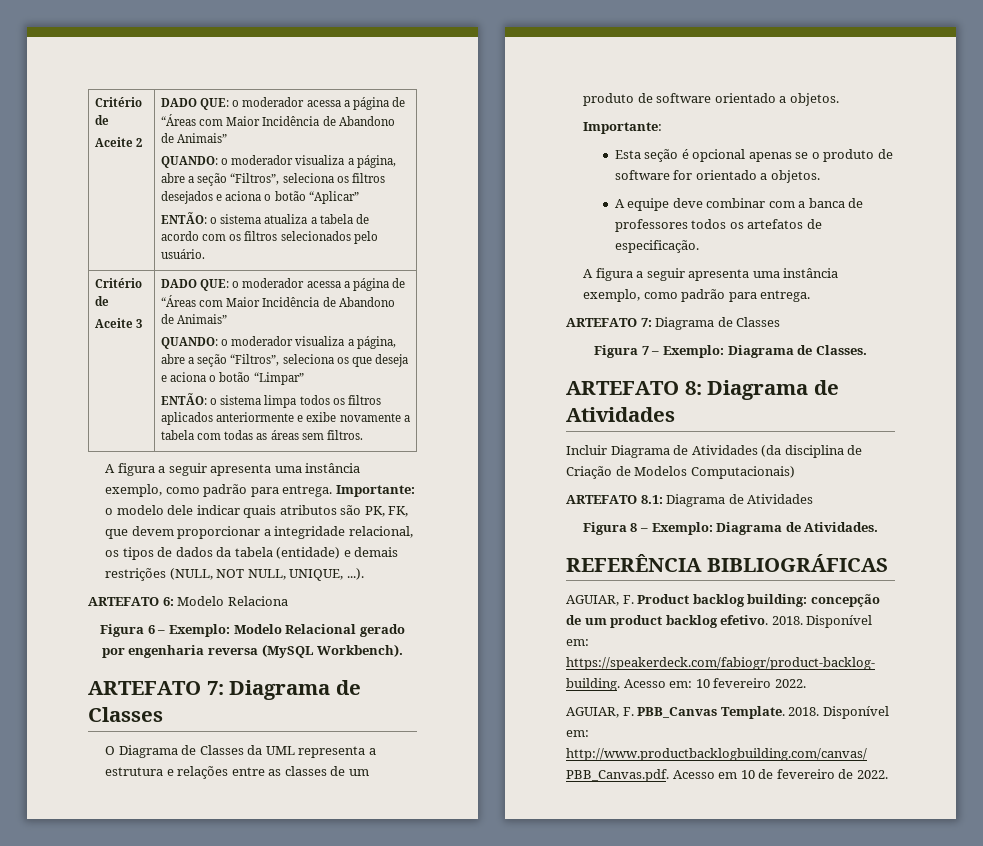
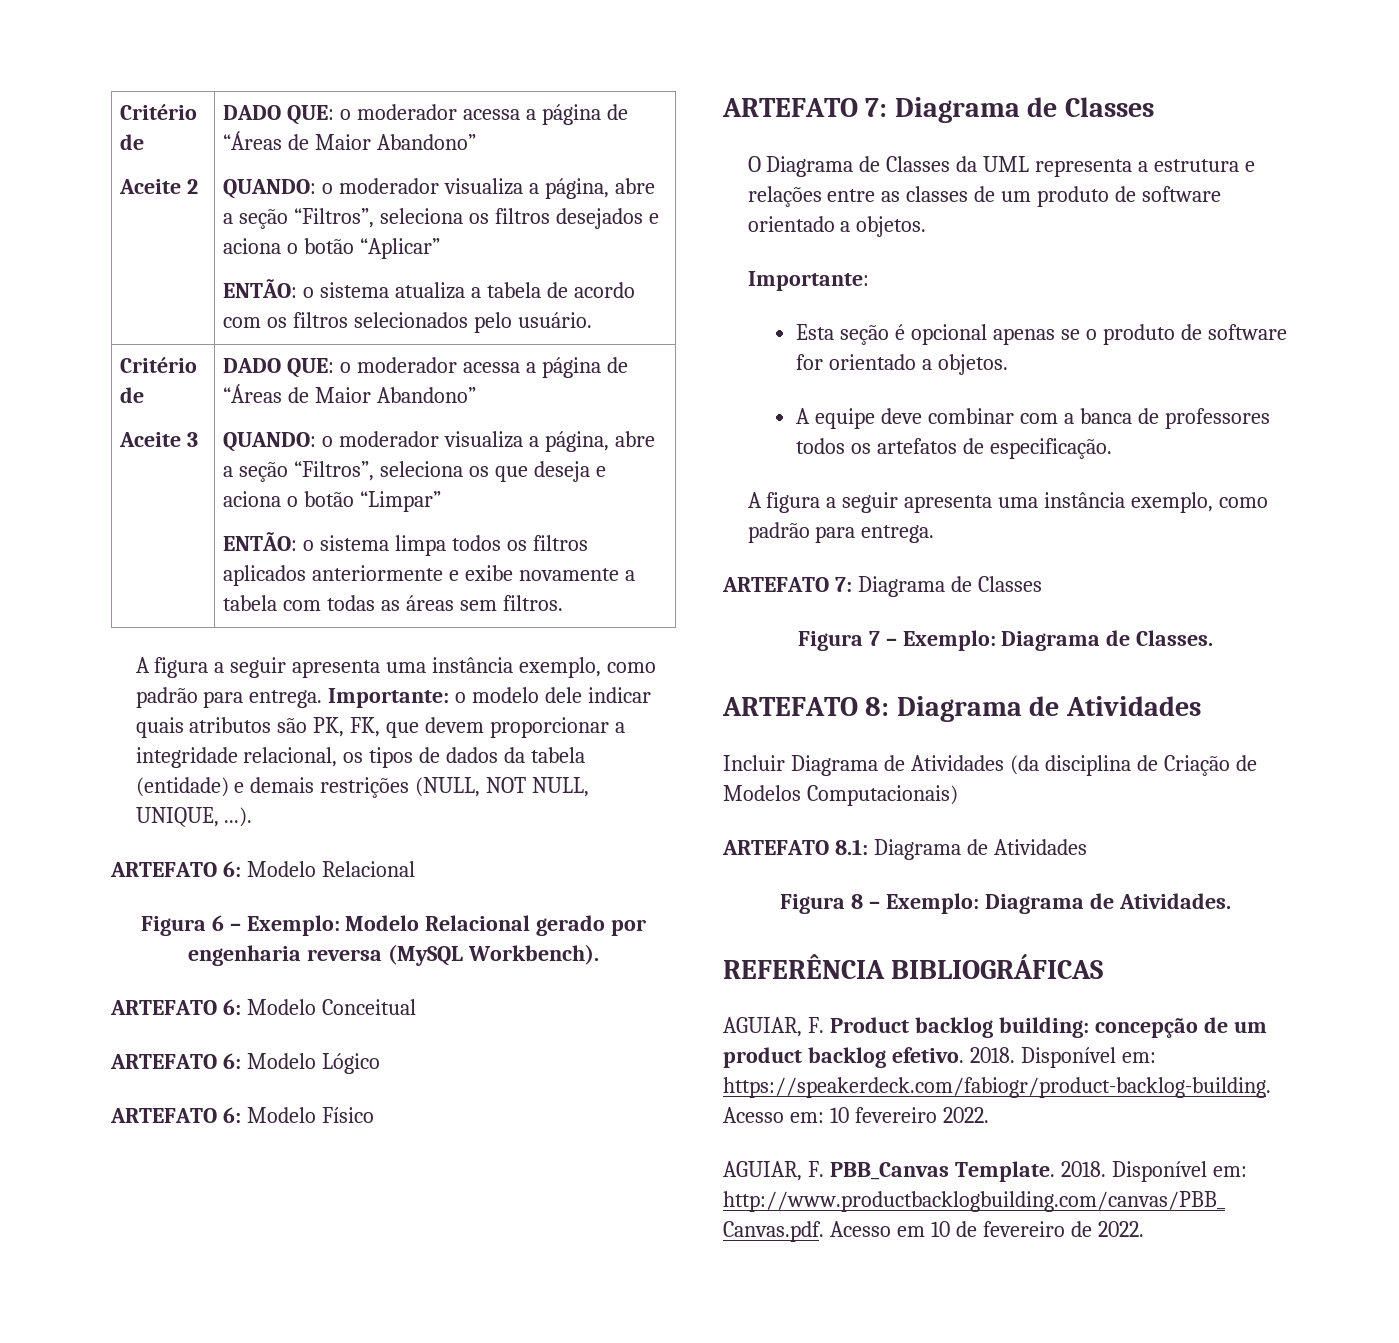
[199,116,395,126] [161,133,228,143] com Maior Incidência de Abandono de Animais” -> [287,134,476,150] de Maior Abandono”
[199,297,395,307] [161,314,228,324] com Maior Incidência de Abandono de Animais” -> [287,387,476,403] de Maior Abandono”
[227,596,288,606] Relaciona -> [321,861,415,877] Relacional
(404, 650) none -> [110,999,416,1015] [110,1053,380,1074] [110,1107,374,1123] // ARTEFATO 6: Modelo Conceitual // ARTEFATO 6: Modelo Lógico // ARTEFATO 6: Modelo Físico

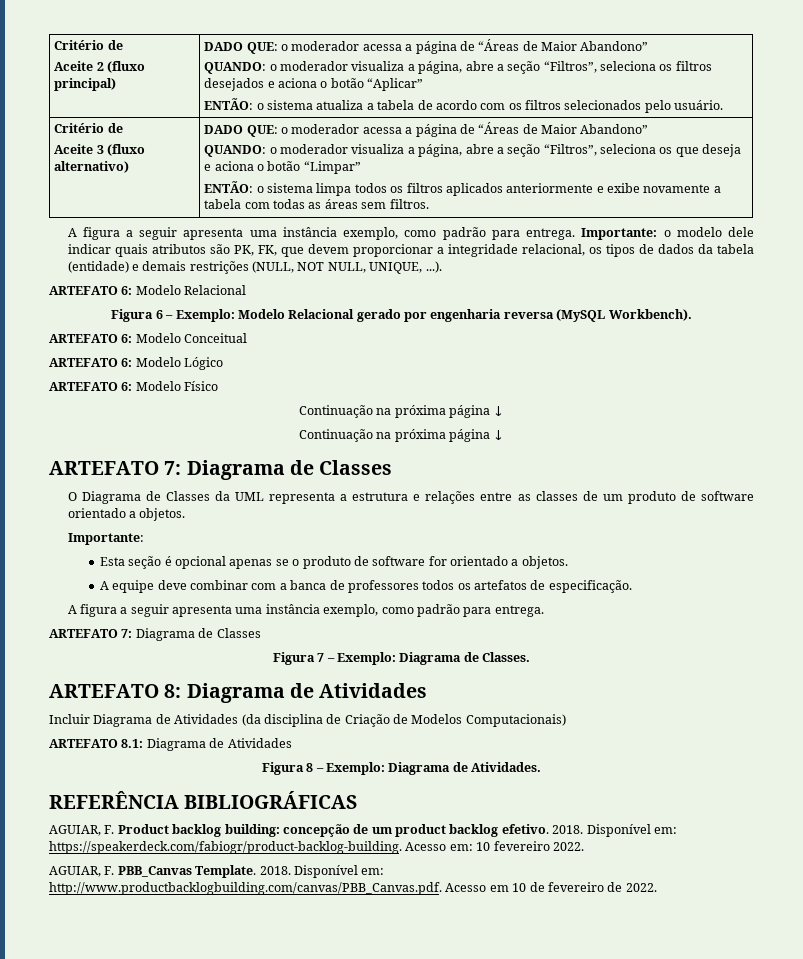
(198, 186) none -> [107,61,146,73] [54,78,117,91] (fluxo principal)
(198, 439) none -> [107,144,146,156] [54,161,130,173] (fluxo alternativo)
(374, 1115) none -> [298,405,505,418] [298,429,505,442] // Continuação na próxima página ↓ // Continuação na próxima página ↓

